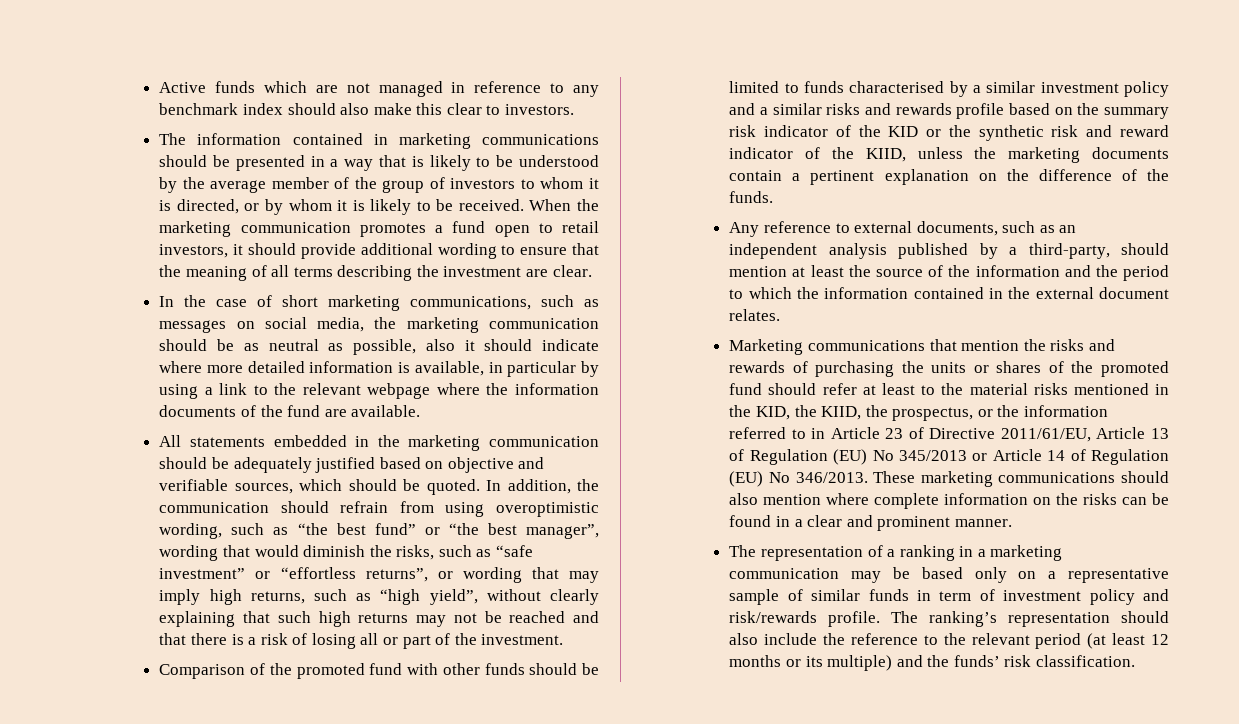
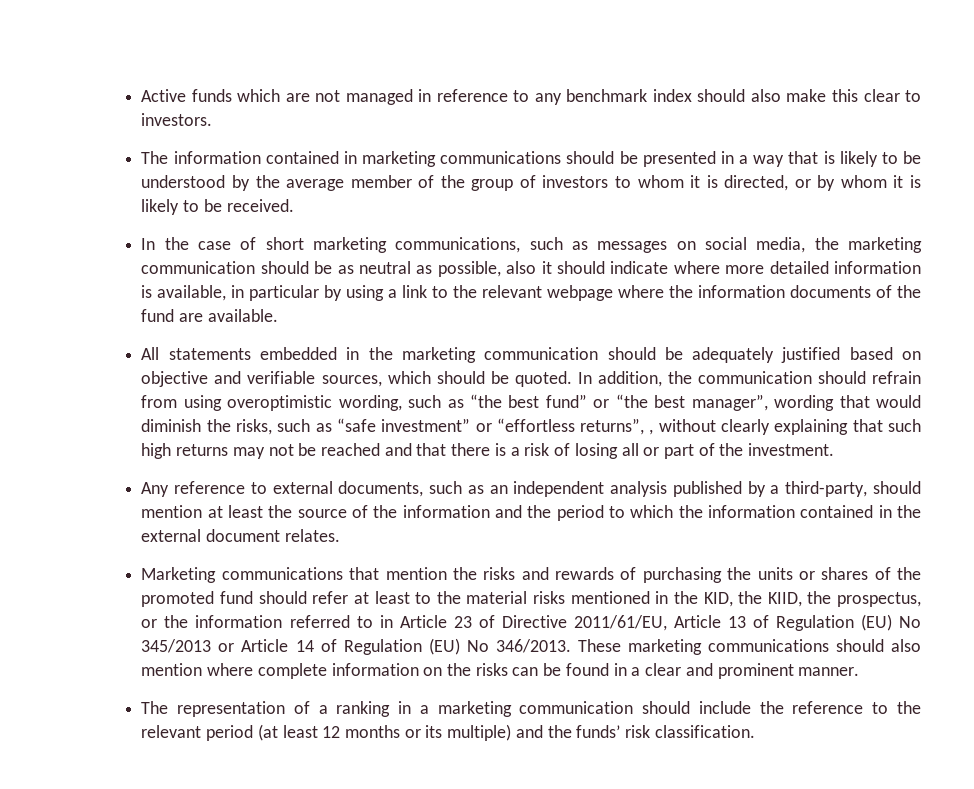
[529,199,599,211] [159,221,599,237] [159,243,599,259] [159,265,592,281] When the marketing communication promotes a fund open to retail investors, it should provide additional wording to ensure that the meaning of all terms describing the investment are clear. -> (294, 205) none
[437,567,599,583] [159,589,478,605] or wording that may imply high returns, such as “high yield”, -> [649,429,654,435] ,
[159,663,599,679] [729,81,1169,97] [729,103,1169,119] [729,125,1169,141] [729,147,1169,163] [729,169,1169,185] [729,191,774,203] // Comparison of the promoted fund with other funds should be limited to funds characterised by a similar investment policy and a similar risks and rewards profile based on the summary risk indicator of the KID or the synthetic risk and reward indicator of the KIID, unless the marketing documents contain a pertinent explanation on the difference of the funds. -> (835, 449) none
[851,567,1169,583] [729,589,1169,605] [729,611,1169,627] [729,633,759,645] may be based only on a representative sample of similar funds in term of investment policy and risk/rewards profile. The ranking’s representation should also -> [642,701,691,714] should

